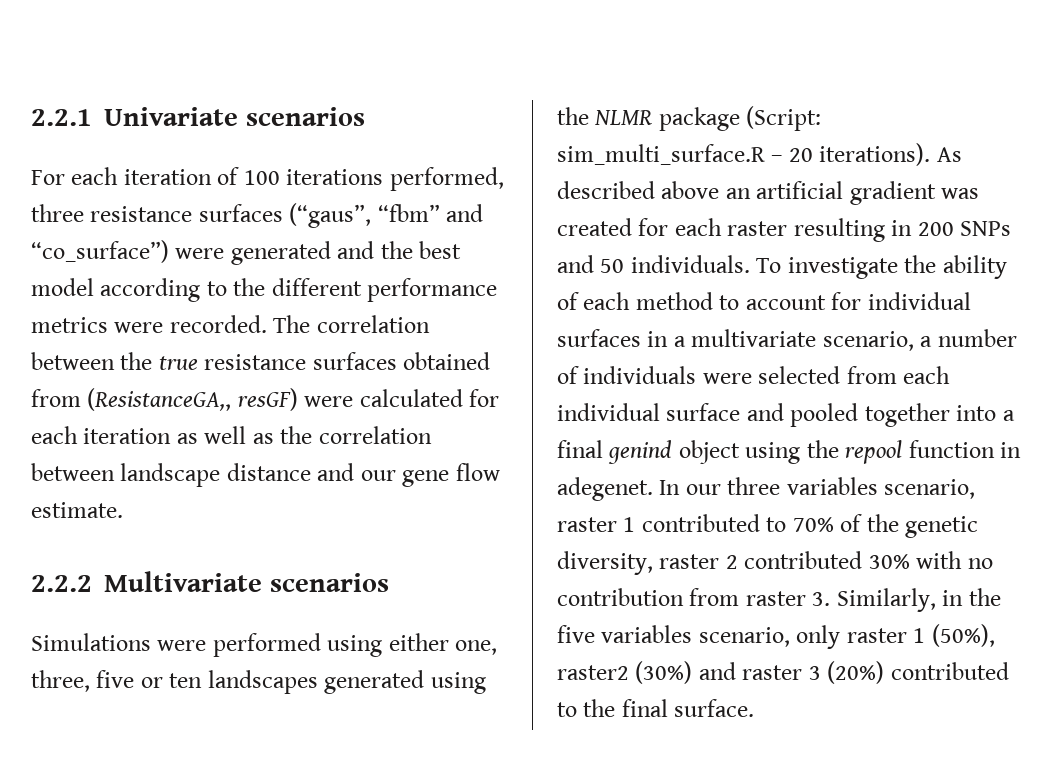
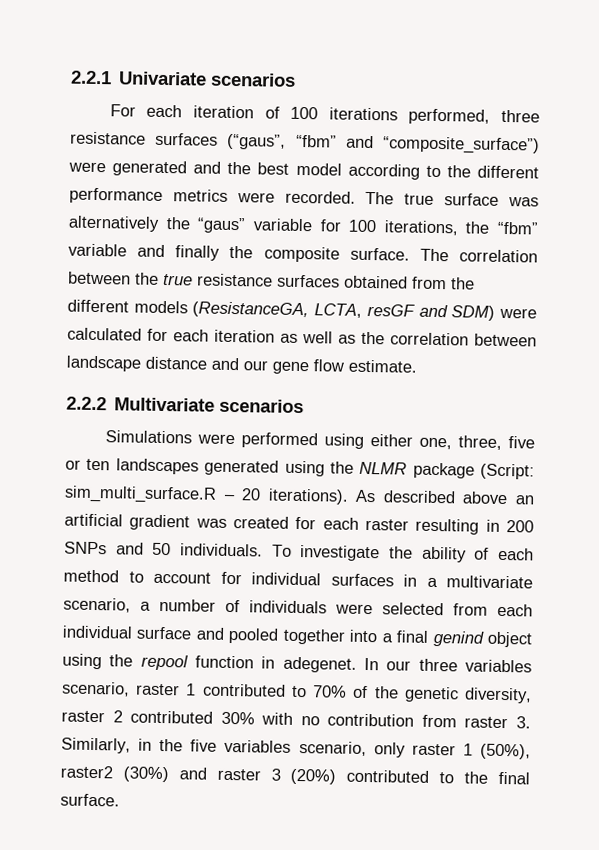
[31,240,169,263] “co_surface”) -> [382,136,540,155] “composite_surface”)
(311, 324) none -> [404,193,539,207] [68,215,538,236] [68,243,449,263] true surface was alternatively the “gaus” variable for 100 iterations, the “fbm” variable and finally the composite surface. The
[87,388,298,411] (ResistanceGA,, resGF) -> [451,277,475,290] [67,299,496,321] the different models (ResistanceGA, LCTA, resGF and SDM)

